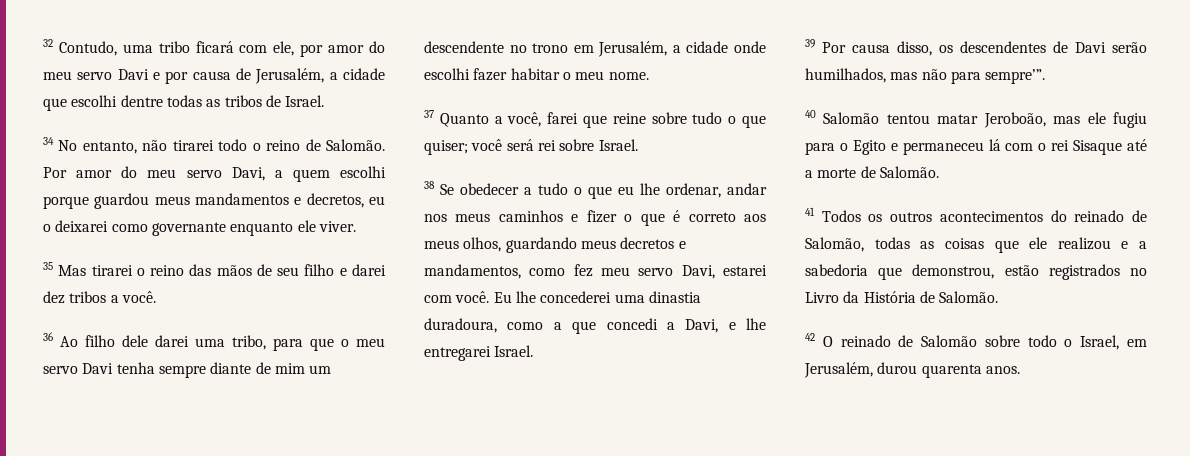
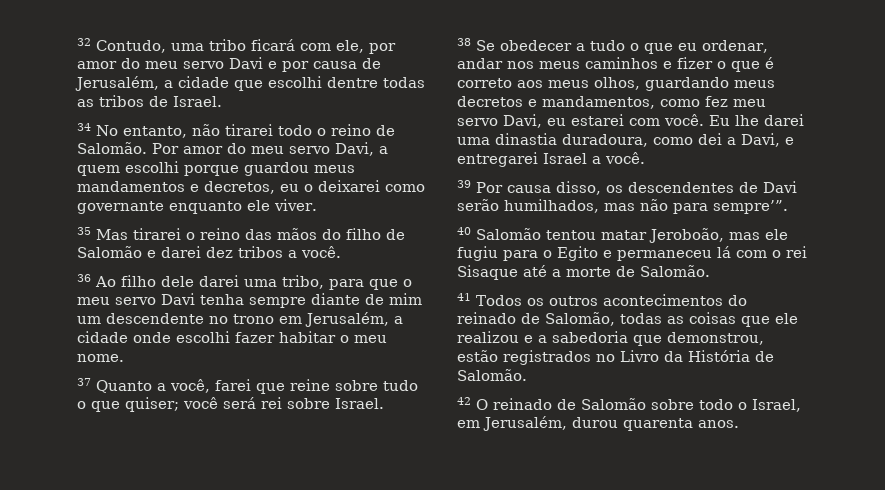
[256,264,335,276] de seu filho -> [322,228,405,240] [77,246,142,258] do filho de Salomão
[640,183,660,195] lhe -> (697, 47) none
(715, 272) none -> [547,118,566,126] eu
[540,291,612,303] concederei -> [764,114,804,126] darei
[553,318,766,334] [424,345,534,361] a que concedi a Davi, e lhe entregarei Israel. -> [698,133,794,147] [457,152,645,167] dei a Davi, e entregarei Israel a você.

